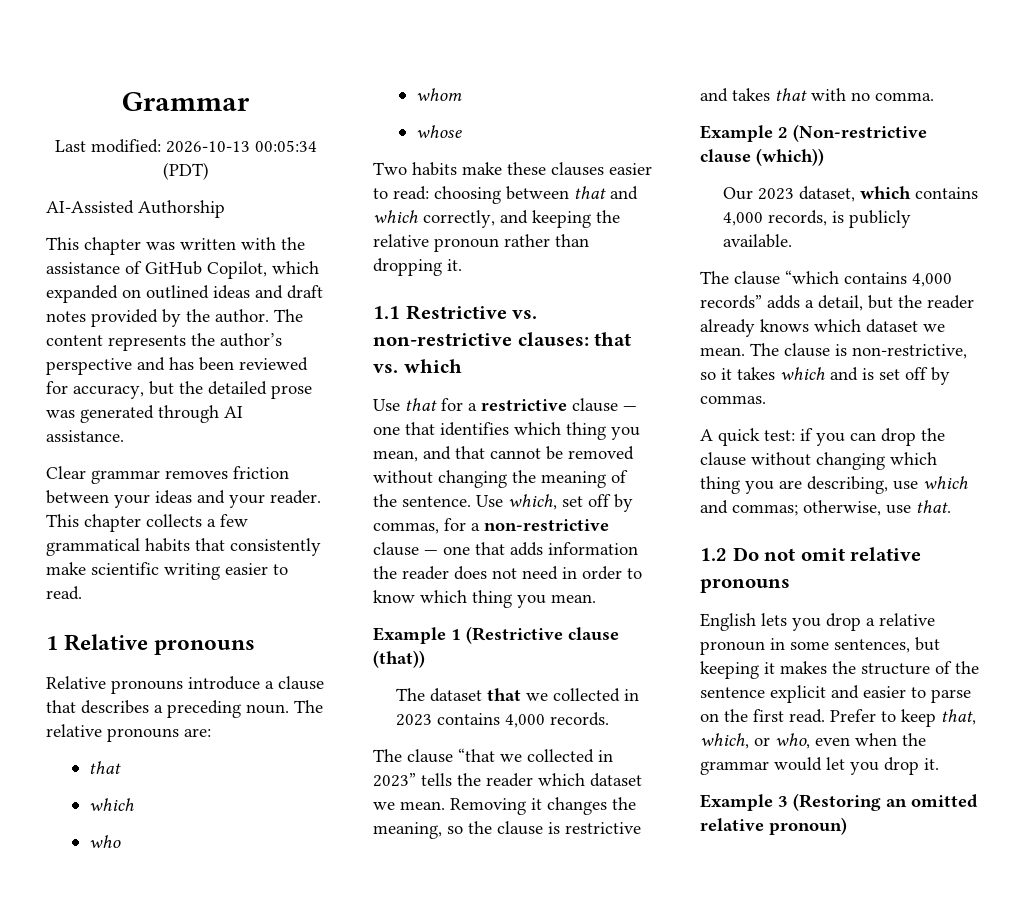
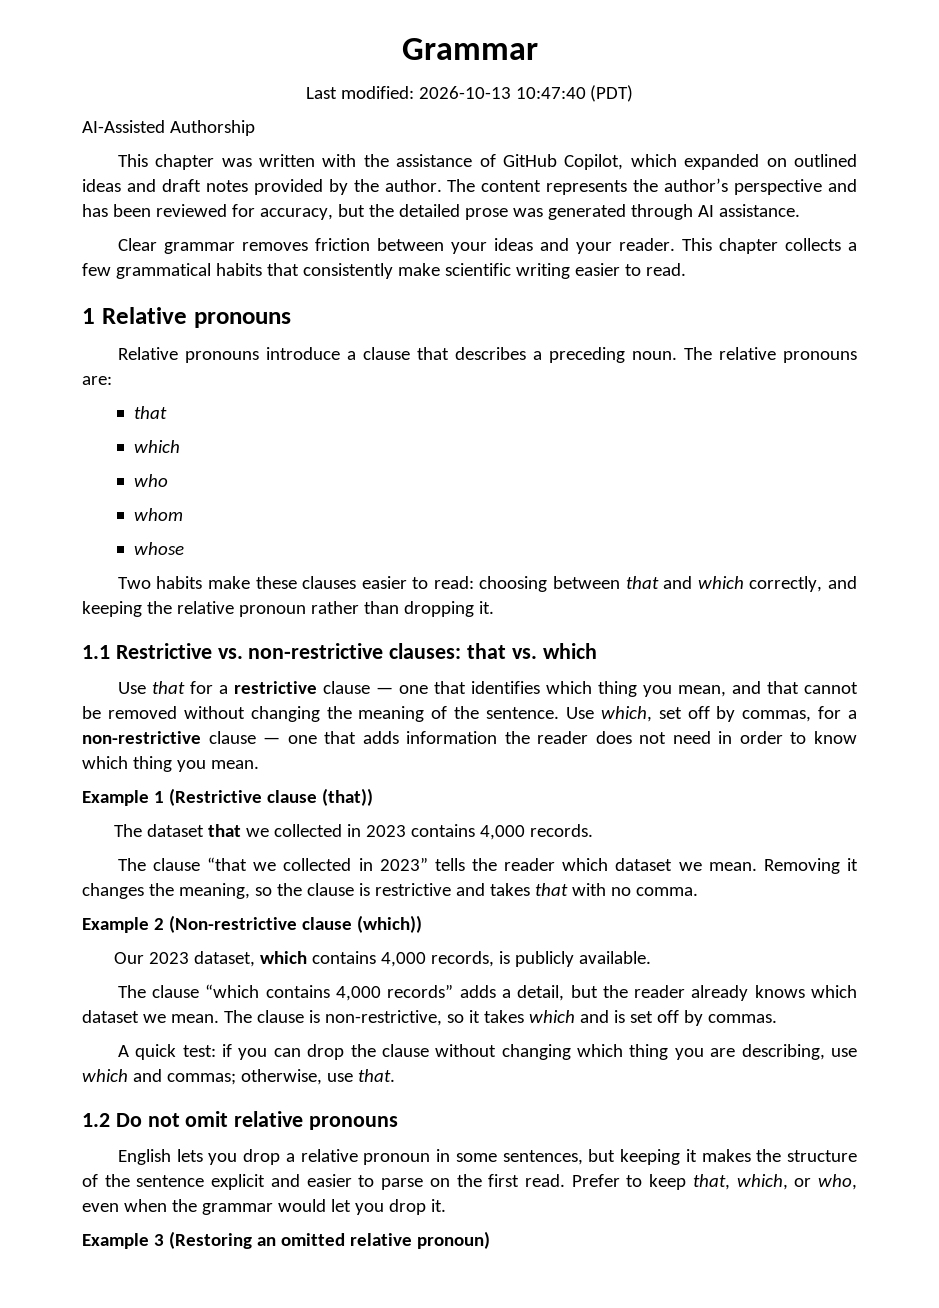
[254,140,317,152] 00:05:34 -> [515,87,586,99] 10:47:40

